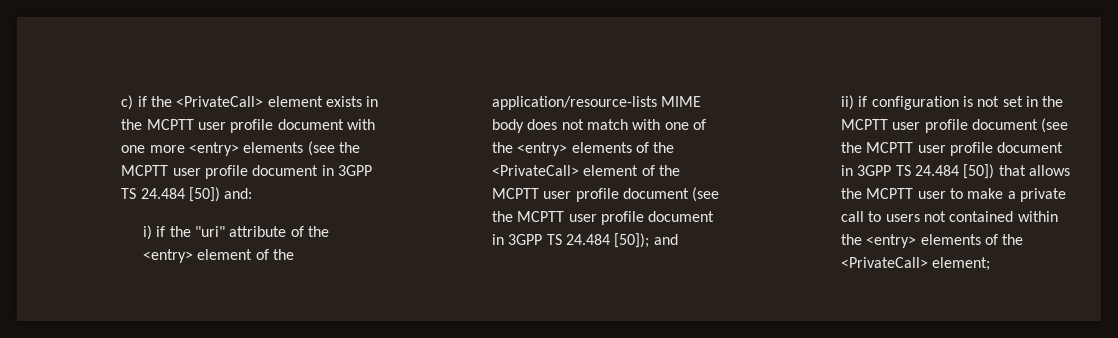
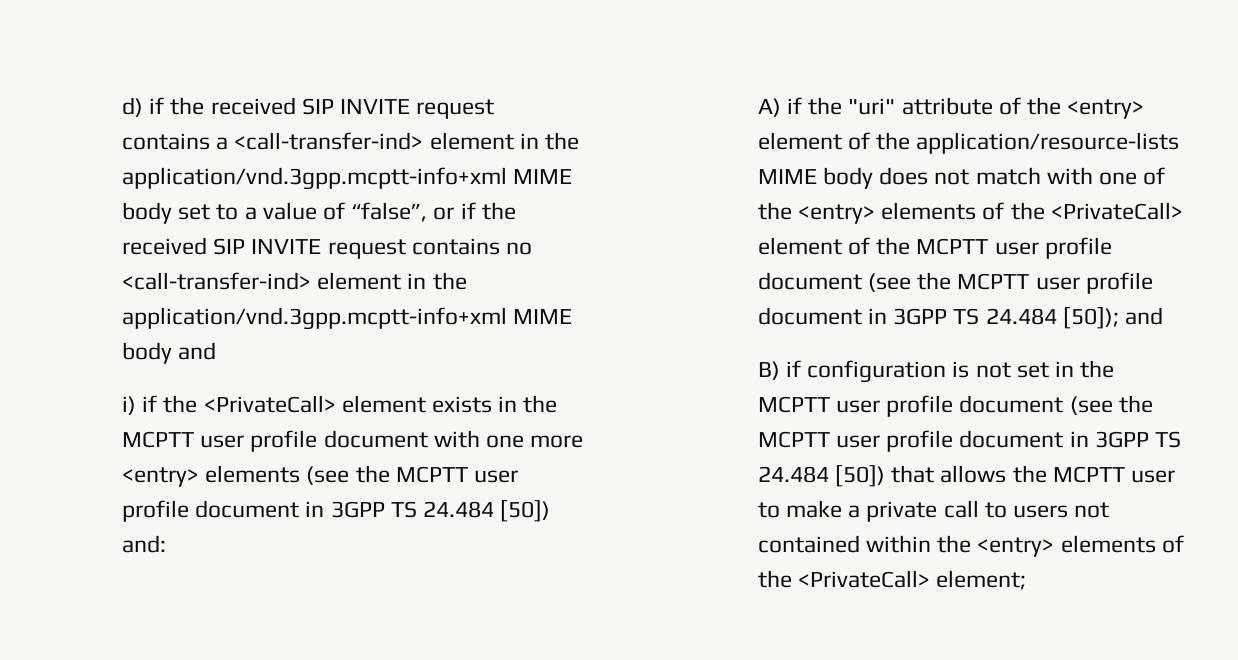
[121,95,134,110] c) -> [121,97,495,119] [121,132,579,150] [121,167,573,190] [121,202,516,224] [121,237,532,259] [121,272,467,290] [121,307,573,330] [121,342,217,364] [121,396,136,415] d) if the received SIP INVITE request contains a <call-transfer-ind> element in the application/vnd.3gpp.mcptt-info+xml MIME body set to a value of “false”, or if the received SIP INVITE request contains no <call-transfer-ind> element in the application/vnd.3gpp.mcptt-info+xml MIME body and // i)
[142,225,152,240] i) -> [757,98,781,117] A)
[840,95,854,110] ii) -> [757,361,780,380] B)

